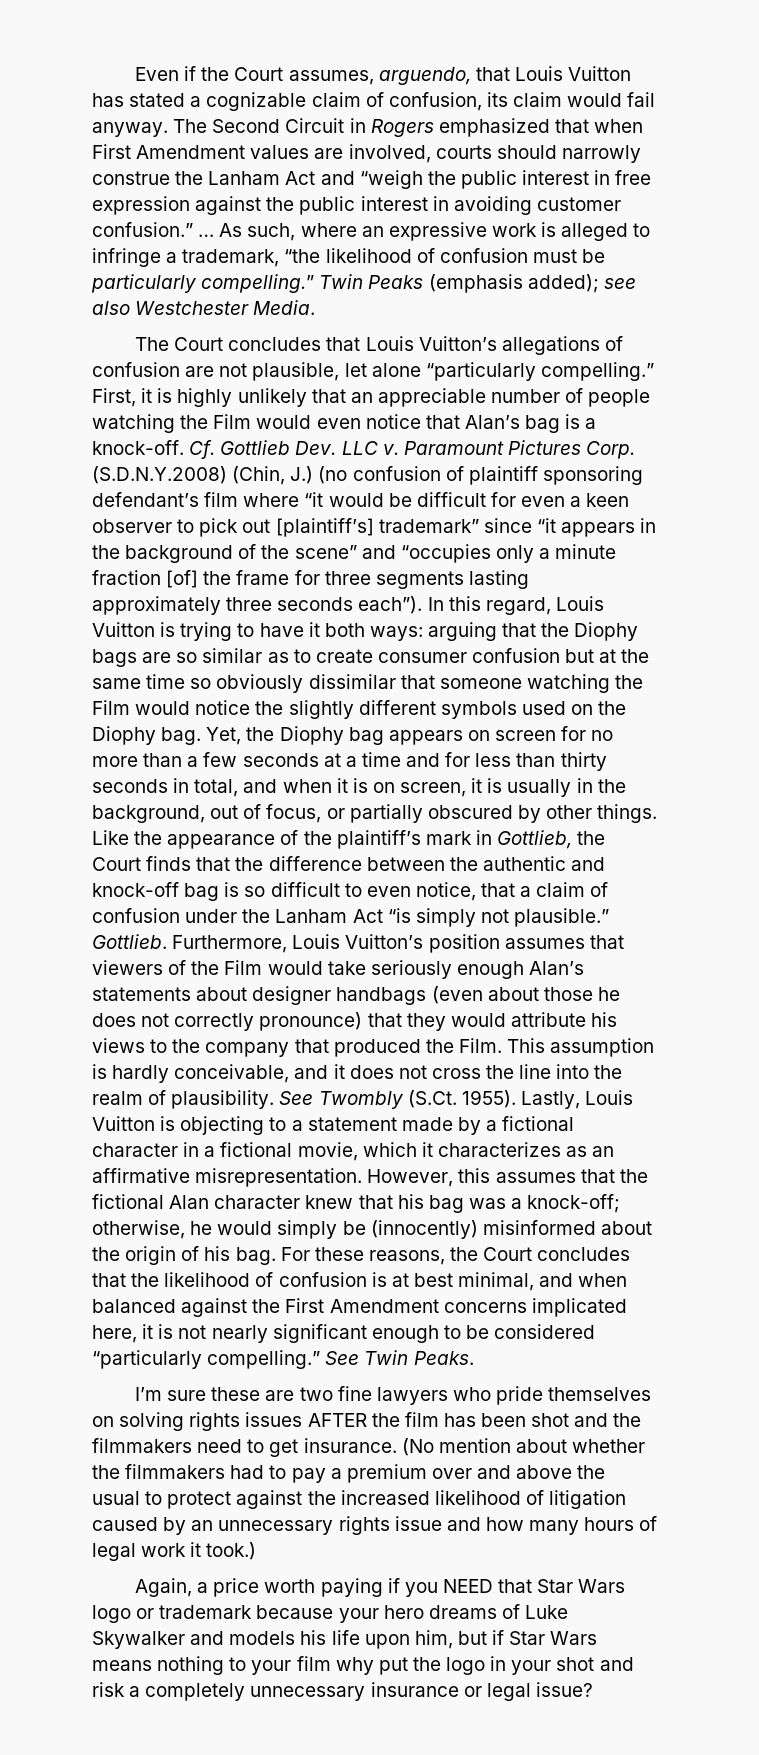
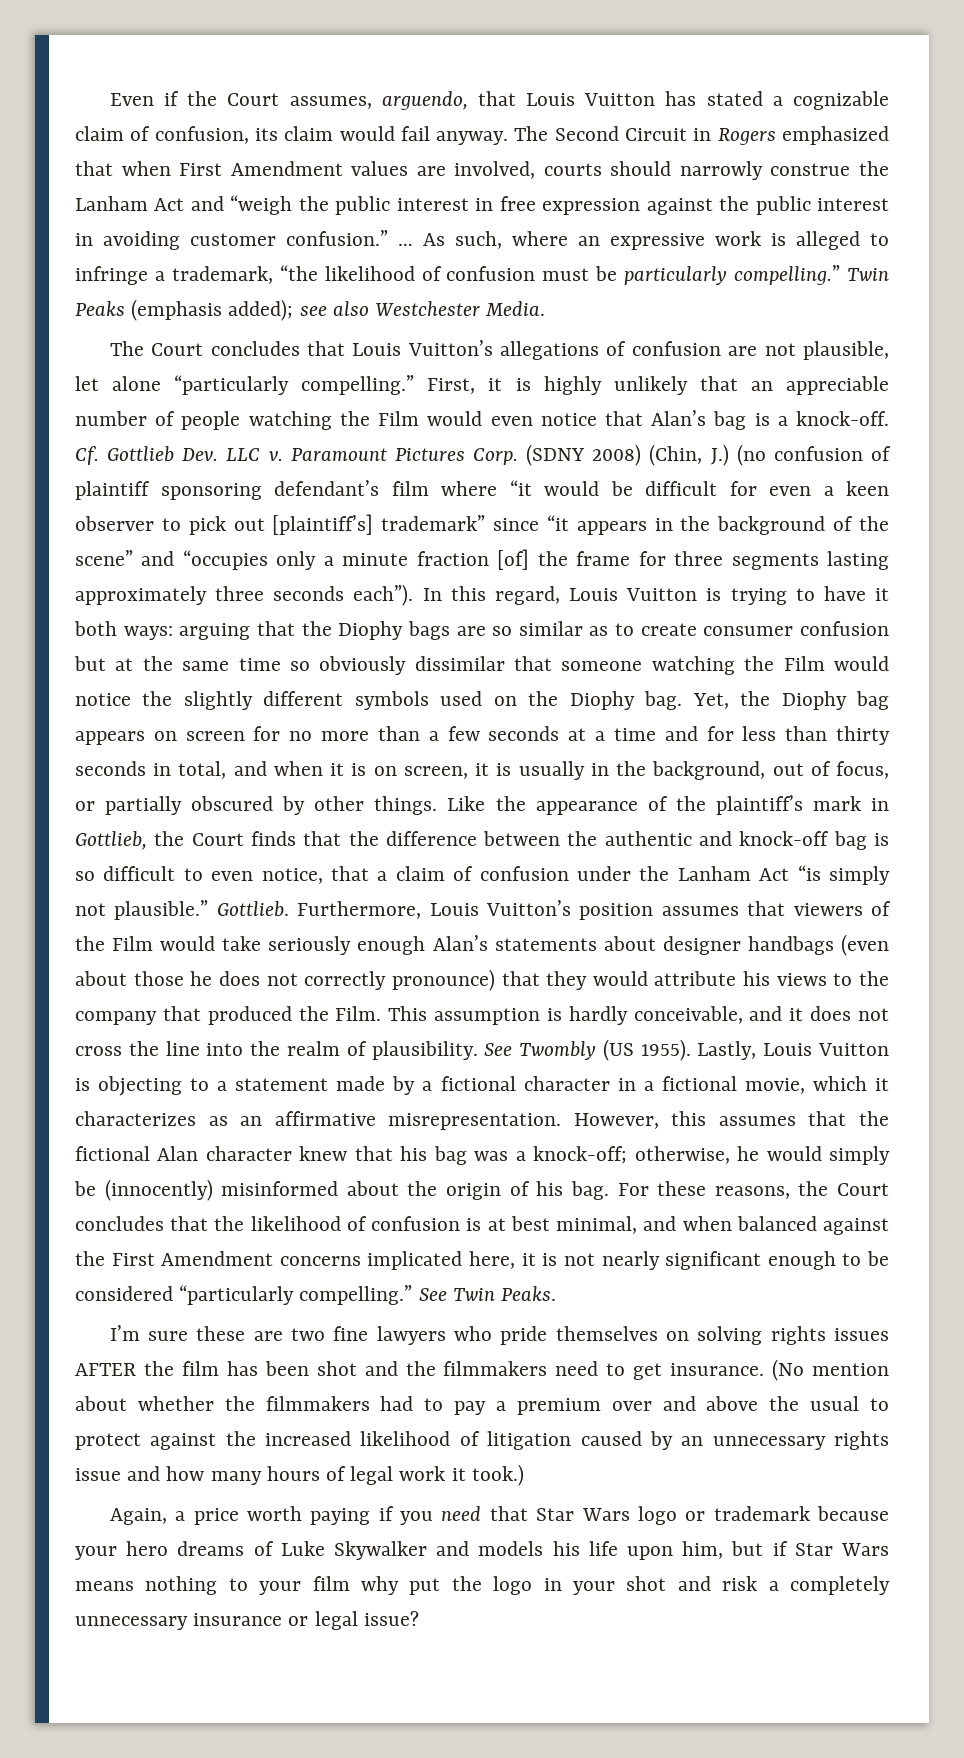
[92,466,227,484] (S.D.N.Y.2008) -> [526,444,642,466] (SDNY 2008)
[407,1090,457,1108] (S.Ct. -> [602,1039,634,1061] (US
[443,1579,494,1593] NEED -> [441,1506,482,1521] need

